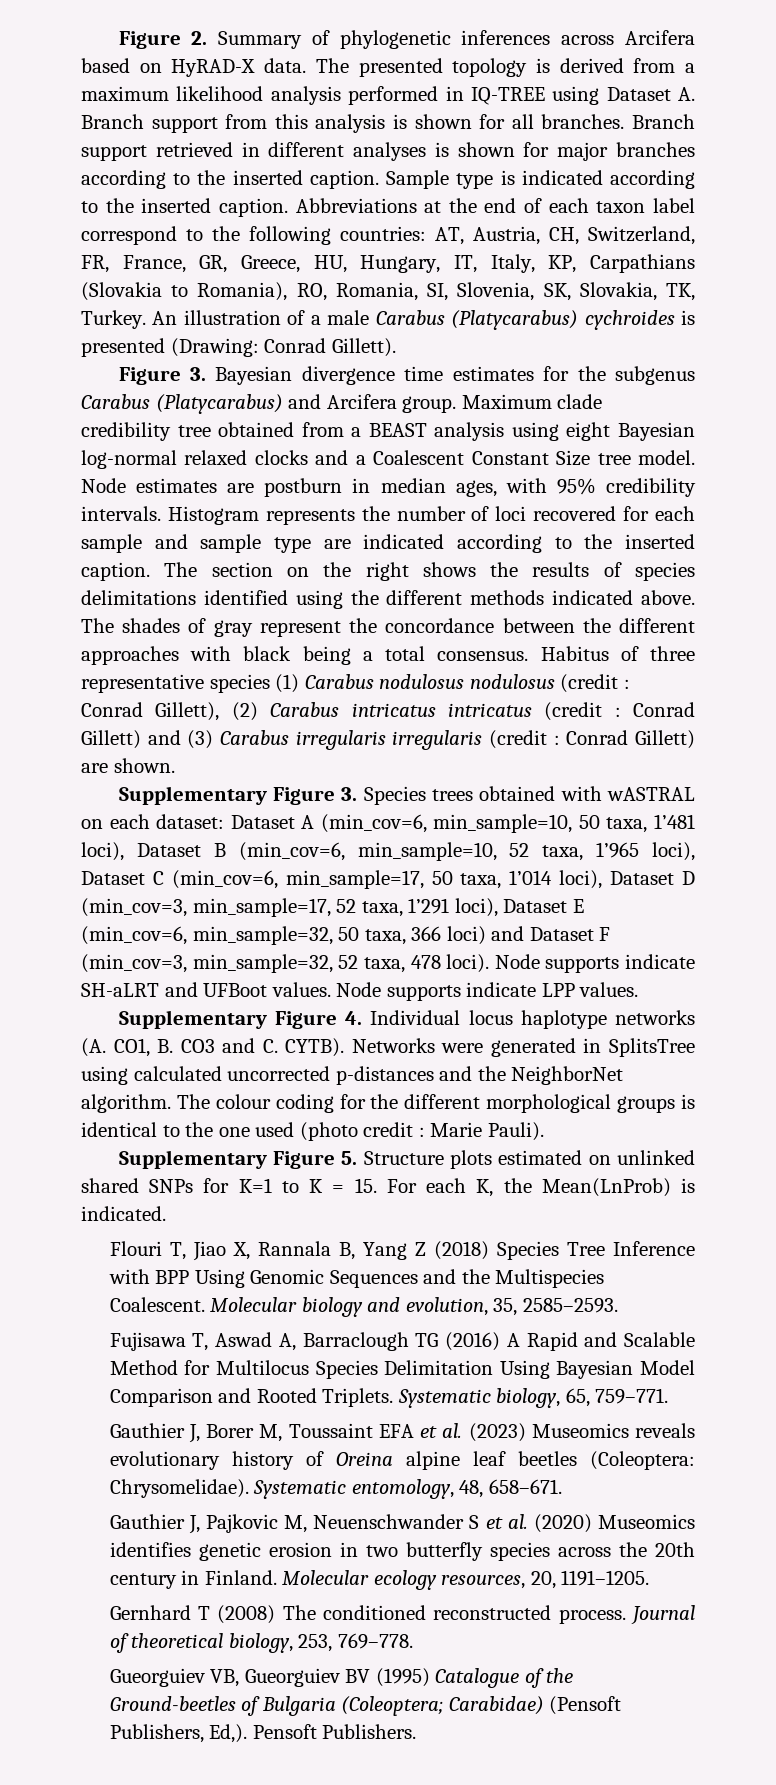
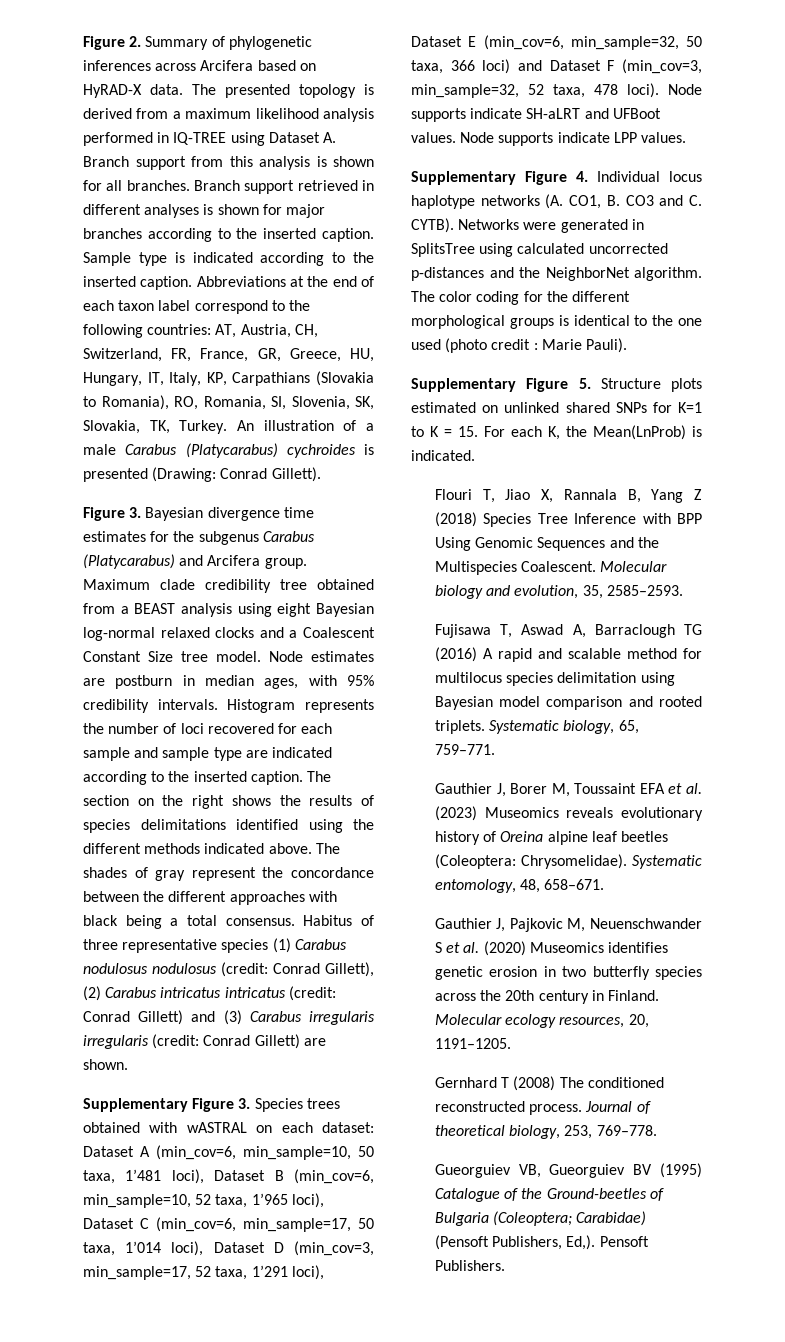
[560,674,630,693] (credit : -> [221,962,268,977] (credit:
[544,702,621,721] (credit : -> [288,986,336,1001] (credit:
[489,730,560,749] (credit : -> [152,1034,200,1049] (credit:
[215,1094,271,1109] colour -> [439,291,473,302] color
[526,1332,695,1351] [109,1360,695,1379] [109,1388,394,1407] Rapid and Scalable Method for Multilocus Species Delimitation Using Bayesian Model Comparison and Rooted Triplets. -> [497,648,702,662] [434,672,675,686] [434,696,702,710] [434,720,485,734] rapid and scalable method for multilocus species delimitation using Bayesian model comparison and rooted triplets.

